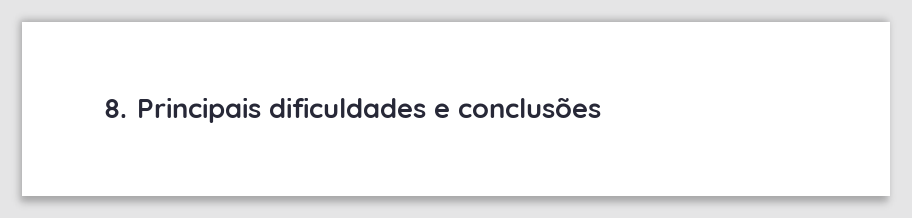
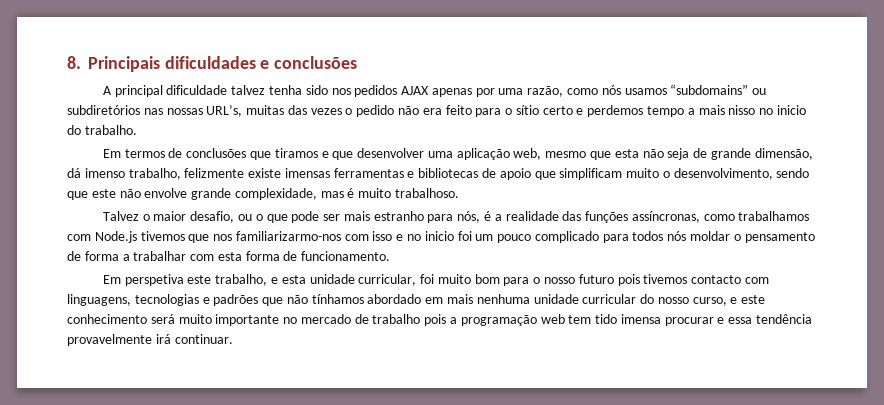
(601, 108) none -> [102,84,767,97] [67,105,806,117] [67,125,137,135] [102,148,813,160] [67,168,810,180] [67,188,460,200] [102,211,810,223] [67,231,815,243] [67,251,391,261] [102,274,769,286] [67,294,766,306] [67,314,813,326] [67,334,233,346] // A principal dificuldade talvez tenha sido nos pedidos AJAX apenas por uma razão, como nós usamos “subdomains” ou subdiretórios nas nossas URL’s, muitas das vezes o pedido não era feito para o sítio certo e perdemos tempo a mais nisso no inicio do trabalho. // Em termos de conclusões que tiramos e que desenvolver uma aplicação web, mesmo que esta não seja de grande dimensão, dá imenso trabalho, felizmente existe imensas ferramentas e bibliotecas de apoio que simplificam muito o desenvolvimento, sendo que este não envolve grande complexidade, mas é muito trabalhoso. // Talvez o maior desafio, ou o que pode ser mais estranho para nós, é a realidade das funções assíncronas, como trabalhamos com Node.js tivemos que nos familiarizarmo-nos com isso e no inicio foi um pouco complicado para todos nós moldar o pensamento de forma a trabalhar com esta forma de funcionamento. // Em perspetiva este trabalho, e esta unidade curricular, foi muito bom para o nosso futuro pois tivemos contacto com linguagens, tecnologias e padrões que não tínhamos abordado em mais nenhuma unidade curricular do nosso curso, e este conhecimento será muito importante no mercado de trabalho pois a programação web tem tido imensa procurar e essa tendência provavelmente irá continuar.

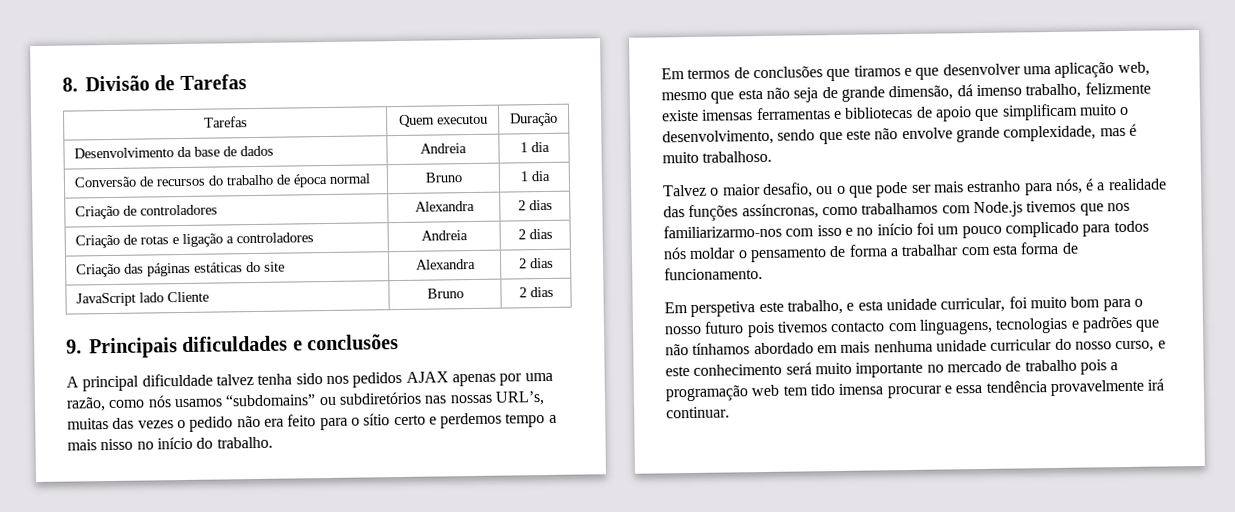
(81, 62) none -> [85,74,247,92] [203,116,248,128] [398,114,488,128] [510,112,558,127] [73,145,274,159] [420,143,467,154] [519,141,550,153] [73,173,370,188] [424,172,462,183] [519,170,550,182] [74,204,218,220] [414,200,475,212] [517,199,553,211] [74,232,314,249] [421,230,468,241] [517,228,553,240] [75,261,285,278] [415,258,476,270] [518,257,554,269] [75,291,209,307] [426,288,464,299] [518,286,554,298] [66,339,82,354] Divisão de Tarefas // Tarefas | Quem executou | Duração // Desenvolvimento da base de dados | Andreia | 1 dia // Conversão de recursos do trabalho de época normal | Bruno | 1 dia // Criação de controladores | Alexandra | 2 dias // Criação de rotas e ligação a controladores | Andreia | 2 dias // Criação das páginas estáticas do site | Alexandra | 2 dias // JavaScript lado Cliente | Bruno | 2 dias // 9.
[776,105,806,115] inicio -> [156,436,193,450] início
[424,231,454,241] inicio -> [876,222,913,236] início

